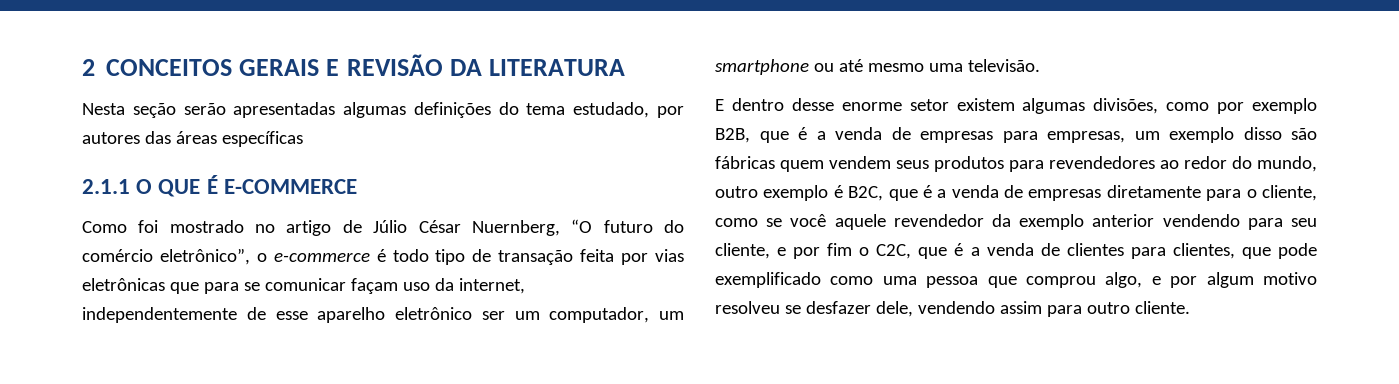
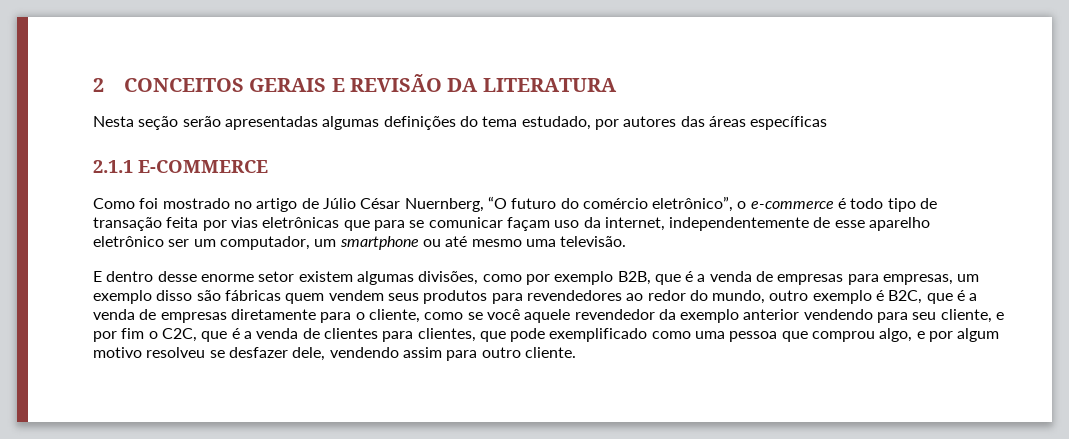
[136,175,218,197] O QUE É -> (133, 166) none

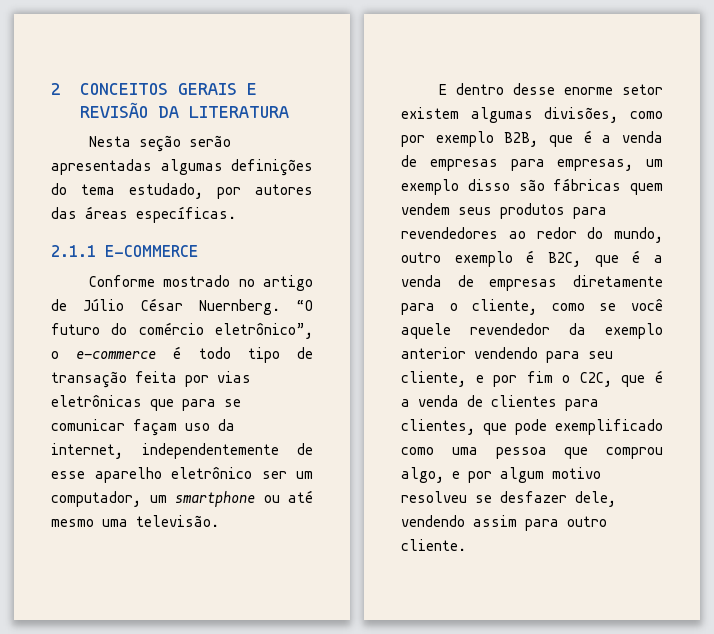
[750,116,828,130] específicas -> [136,206,236,223] específicas.
[93,198,159,209] Como foi -> [88,275,155,287] Conforme
[404,198,484,212] Nuernberg, -> [198,299,280,315] Nuernberg.

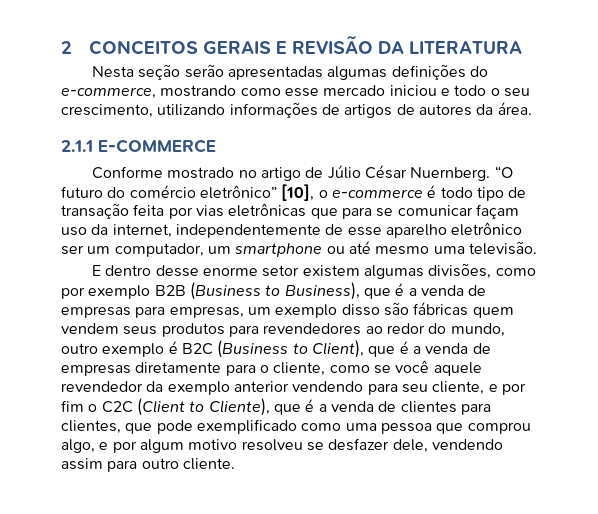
[81,183,313,199] [51,206,236,223] tema estudado, por autores das áreas específicas. -> [61,85,530,99] [61,102,532,118] e-commerce, mostrando como esse mercado iniciou e todo o seu crescimento, utilizando informações de artigos de autores da área.
[215,323,313,339] eletrônico”, -> [199,184,315,201] eletrônico” [10],
[504,132,539,147] B2B, -> [154,282,360,300] B2B (Business to Business),
[548,252,581,267] B2C, -> [181,340,364,358] B2C (Business to Client),
[579,372,612,387] C2C, -> [101,398,270,416] C2C (Client to Cliente),

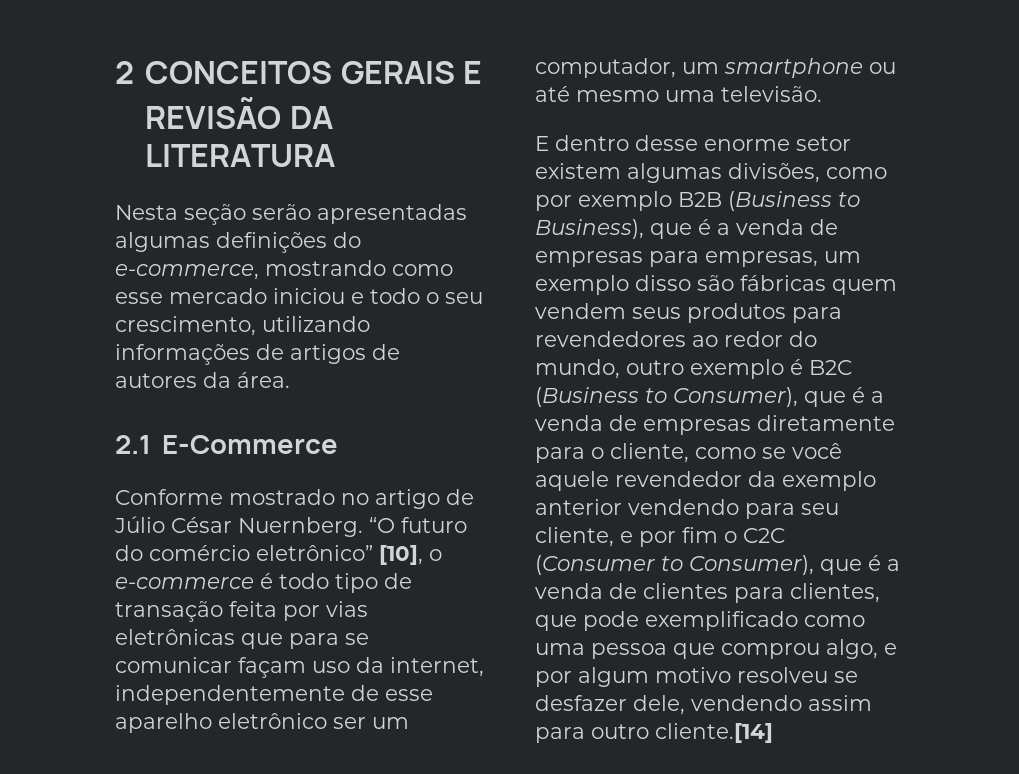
[61,139,216,153] 2.1.1 E-COMMERCE -> [115,435,338,454] 2.1 E-Commerce
[311,340,364,358] Client), -> [673,387,798,407] Consumer),
[136,398,270,416] (Client to Cliente), -> [535,555,814,575] (Consumer to Consumer),
[182,458,235,470] cliente. -> [655,723,773,743] cliente.[14]

